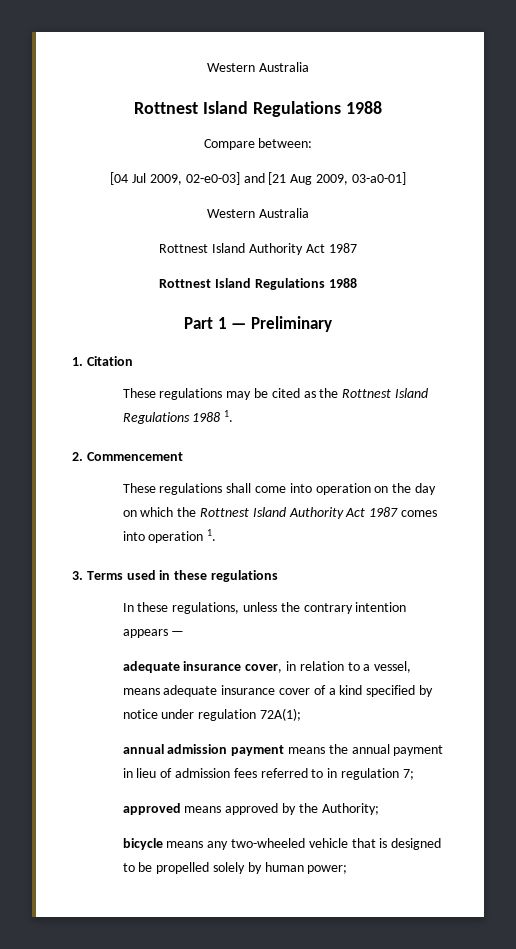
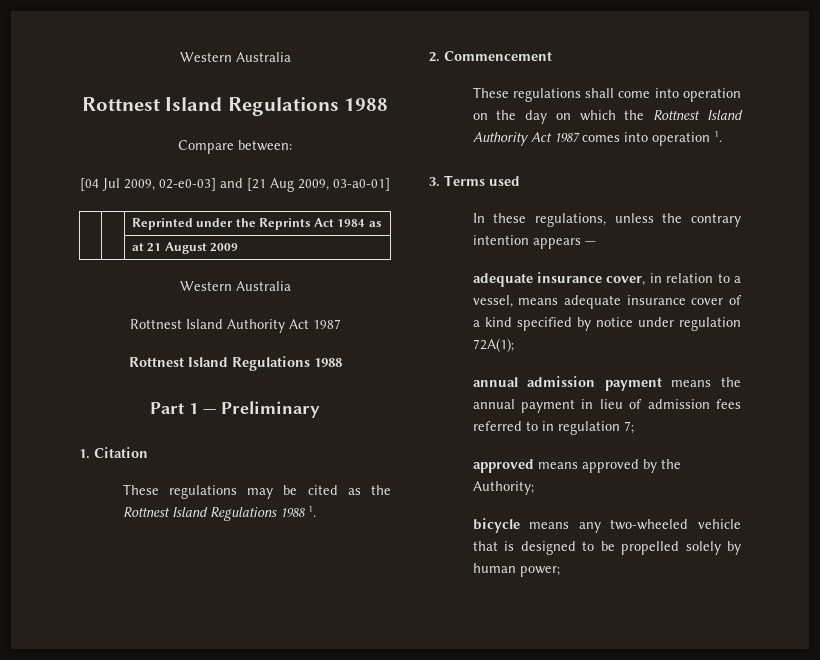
(406, 178) none -> [131,218,381,230] [131,242,239,254] // | | Reprinted under the Reprints Act 1984 as // | | at 21 August 2009
[159,570,278,582] in these regulations -> (520, 181) none

